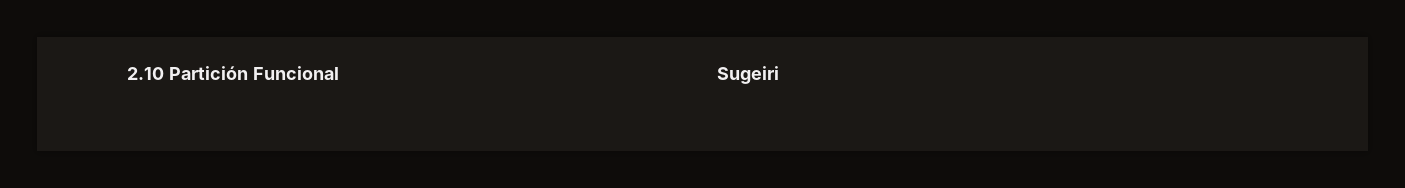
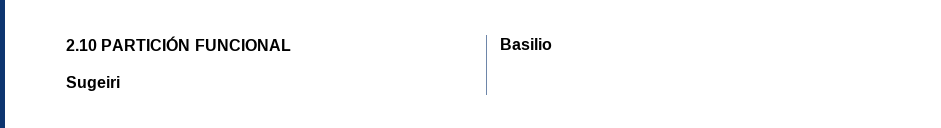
[169,66,339,80] Partición Funcional -> [101,36,291,51] PARTICIÓN FUNCIONAL
(779, 75) none -> [500,38,552,50] // Basilio

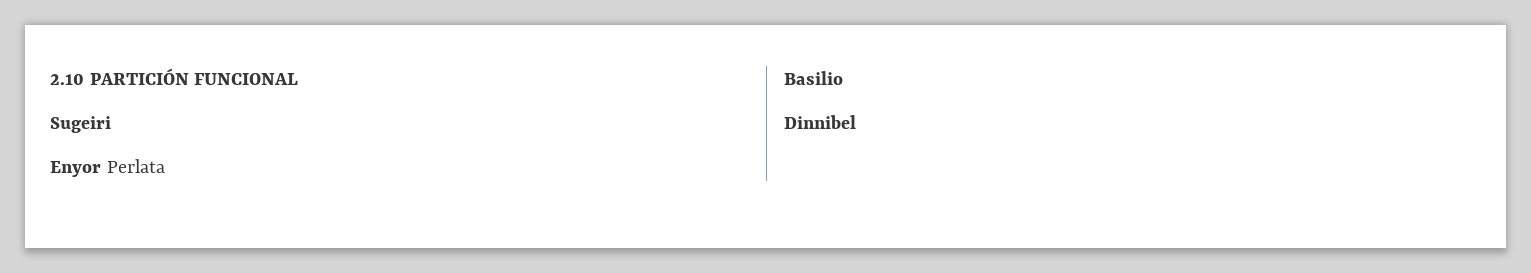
(120, 83) none -> [50,159,165,177] // Enyor Perlata
(552, 44) none -> [784,115,856,129] // Dinnibel

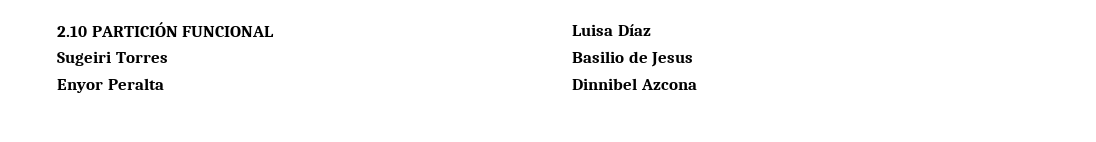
(111, 124) none -> [115,52,168,63] Torres
[106,159,165,173] Perlata -> [107,78,164,90] [572,24,651,36] Peralta // Luisa Díaz
(843, 78) none -> [628,51,694,67] de Jesus
(856, 122) none -> [640,79,697,90] Azcona

